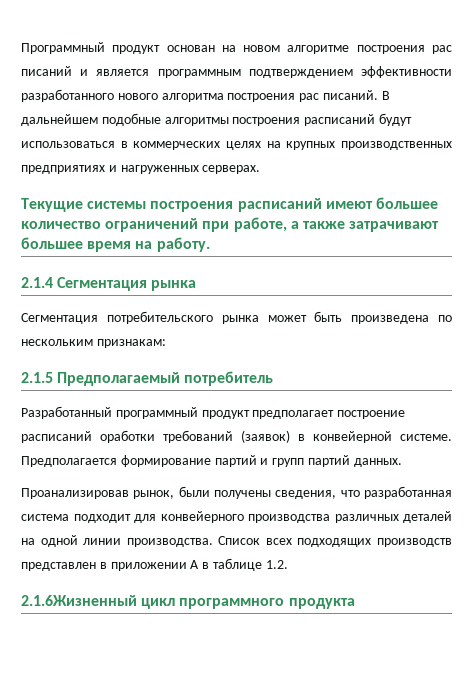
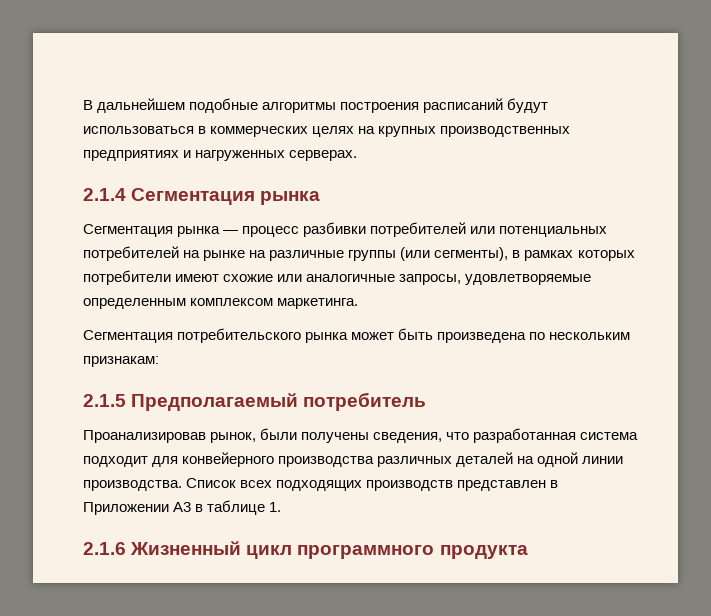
[21,42,452,54] [21,66,453,78] [21,89,378,102] Программный продукт основан на новом алгоритме построения рас писаний и является программным подтверждением эффективности разработанного нового алгоритма построения рас писаний. -> (83, 105) none
[21,197,438,212] [21,217,440,232] [21,237,210,252] [21,277,197,291] Текущие системы построения расписаний имеют большее количество ограничений при работе, а также затрачивают большее время на работу. // 2.1.4 Сегментация рынка -> [83,188,321,205] [83,222,608,237] [83,246,635,261] [83,270,592,285] [83,298,359,309] 2.1.4 Сегментация рынка // Сегментация рынка — процесс разбивки потребителей или потенциальных потребителей на рынке на различные группы (или сегменты), в рамках которых потребители имеют схожие или аналогичные запросы, удовлетворяемые определенным комплексом маркетинга.
[21,406,406,419] [21,430,452,443] [21,455,402,467] // Разработанный программный продукт предполагает построение расписаний оработки требований (заявок) в конвейерной системе. Предполагается формирование партий и групп партий данных. -> (427, 401) none
[110,558,288,571] [21,595,137,606] приложении А в таблице 1.2. // 2.1.6Жизненный -> [83,500,282,515] [83,541,242,555] Приложении А3 в таблице 1. // 2.1.6 Жизненный

